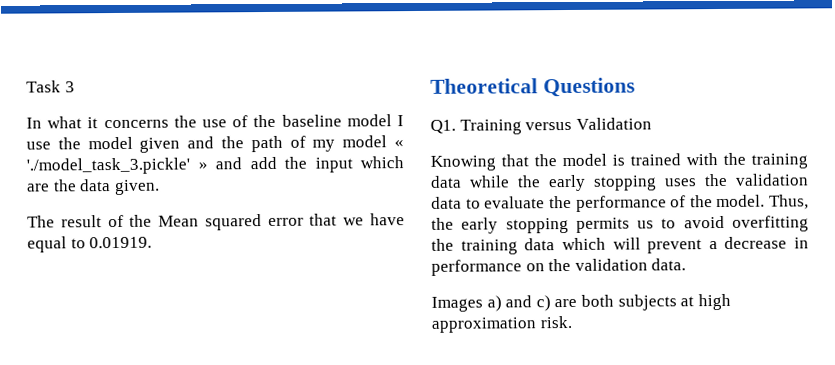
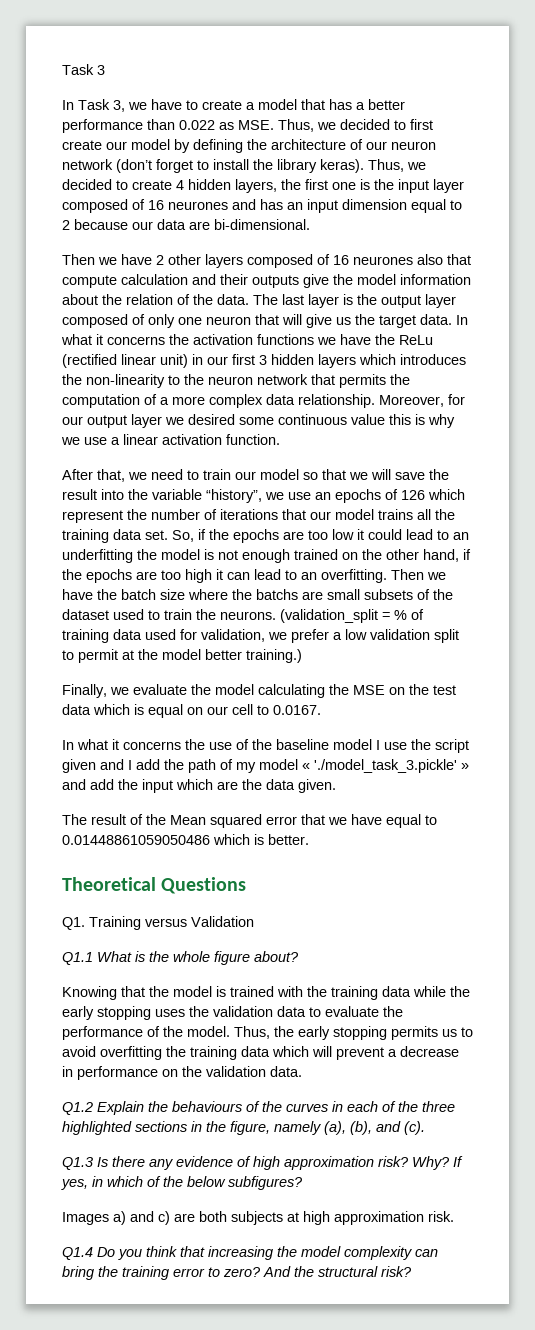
(75, 87) none -> [62,99,405,112] [62,119,433,133] [62,139,436,153] [62,159,426,173] [62,179,464,193] [62,199,462,213] [62,219,310,230] [62,254,471,268] [62,274,471,288] [62,294,456,308] [62,314,468,328] [61,334,433,345] [62,354,466,368] [62,374,410,388] [62,394,465,408] [62,414,455,428] [61,434,280,445] [62,469,449,482] [62,489,465,503] [62,509,455,523] [62,529,469,543] [62,549,471,563] [62,569,446,583] [62,589,453,600] [62,609,424,623] [62,629,459,643] [62,649,302,663] [62,684,456,698] [62,704,321,718] // In Task 3, we have to create a model that has a better performance than 0.022 as MSE. Thus, we decided to first create our model by defining the architecture of our neuron network (don’t forget to install the library keras). Thus, we decided to create 4 hidden layers, the first one is the input layer composed of 16 neurones and has an input dimension equal to 2 because our data are bi-dimensional. // Then we have 2 other layers composed of 16 neurones also that compute calculation and their outputs give the model information about the relation of the data. The last layer is the output layer composed of only one neuron that will give us the target data. In what it concerns the activation functions we have the ReLu (rectified linear unit) in our first 3 hidden layers which introduces the non-linearity to the neuron network that permits the computation of a more complex data relationship. Moreover, for our output layer we desired some continuous value this is why we use a linear activation function. // After that, we need to train our model so that we will save the result into the variable “history”, we use an epochs of 126 which represent the number of iterations that our model trains all the training data set. So, if the epochs are too low it could lead to an underfitting the model is not enough trained on the other hand, if the epochs are too high it can lead to an overfitting. Then we have the batch size where the batchs are small subsets of the dataset used to train the neurons. (validation_split = % of training data used for validation, we prefer a low validation split to permit at the model better training.) // Finally, we evaluate the model calculating the MSE on the test data which is equal on our cell to 0.0167.
[87,136,133,150] model -> [435,739,469,753] script
(215, 142) none -> [128,759,160,770] I add
[89,236,153,249] 0.01919. -> [62,834,309,845] 0.01448861059050486 which is better.
(652, 123) none -> [62,951,299,965] // Q1.1 What is the whole figure about?
(687, 264) none -> [62,1101,455,1115] [62,1121,425,1135] [62,1156,463,1170] [61,1176,303,1190] // Q1.2 Explain the behaviours of the curves in each of the three highlighted sections in the figure, namely (a), (b), and (c). // Q1.3 Is there any evidence of high approximation risk? Why? If yes, in which of the below subfigures?
(572, 322) none -> [62,1246,438,1260] [62,1266,412,1280] // Q1.4 Do you think that increasing the model complexity can bring the training error to zero? And the structural risk?

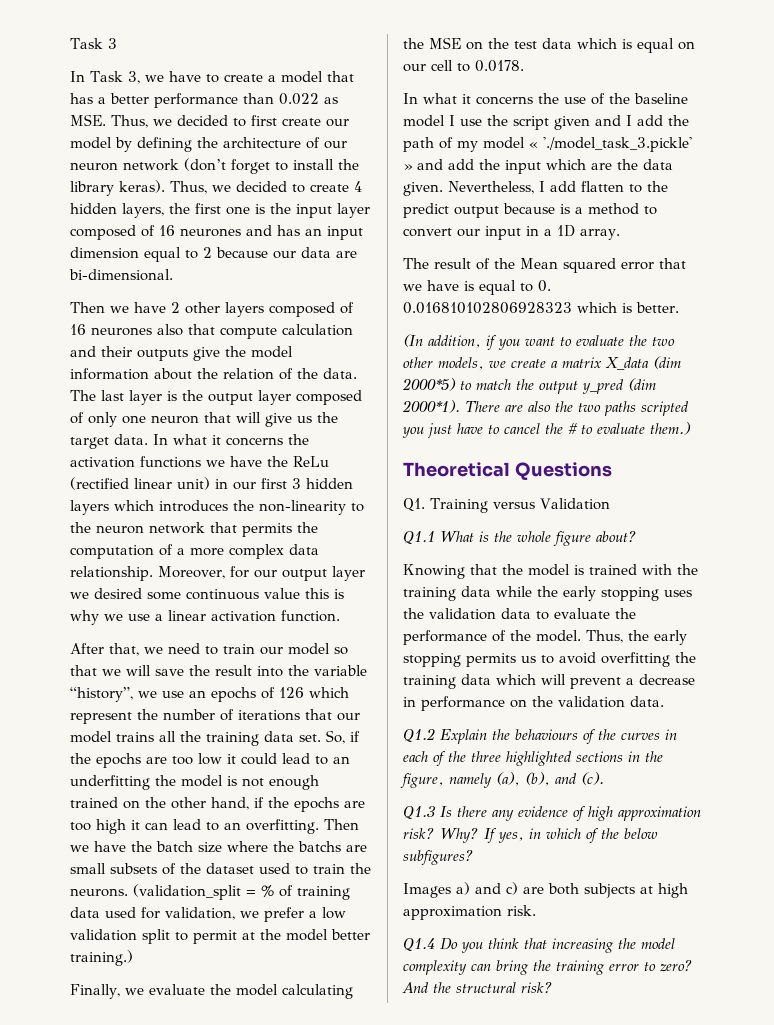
[273,705,321,715] 0.0167. -> [475,60,524,72] 0.0178.
(336, 786) none -> [448,181,668,194] [403,203,657,218] [403,225,620,240] Nevertheless, I add flatten to the predict output because is a method to convert our input in a 1D array.
[386,814,437,828] [62,835,210,845] equal to 0.01448861059050486 -> [464,280,551,295] [403,302,572,314] is equal to 0. 0.016810102806928323
(309, 839) none -> [403,334,675,350] [403,356,681,370] [402,378,656,394] [402,400,689,416] [402,422,691,438] // (In addition, if you want to evaluate the two other models, we create a matrix X_data (dim 2000*5) to match the output y_pred (dim 2000*1). There are also the two paths scripted you just have to cancel the # to evaluate them.)

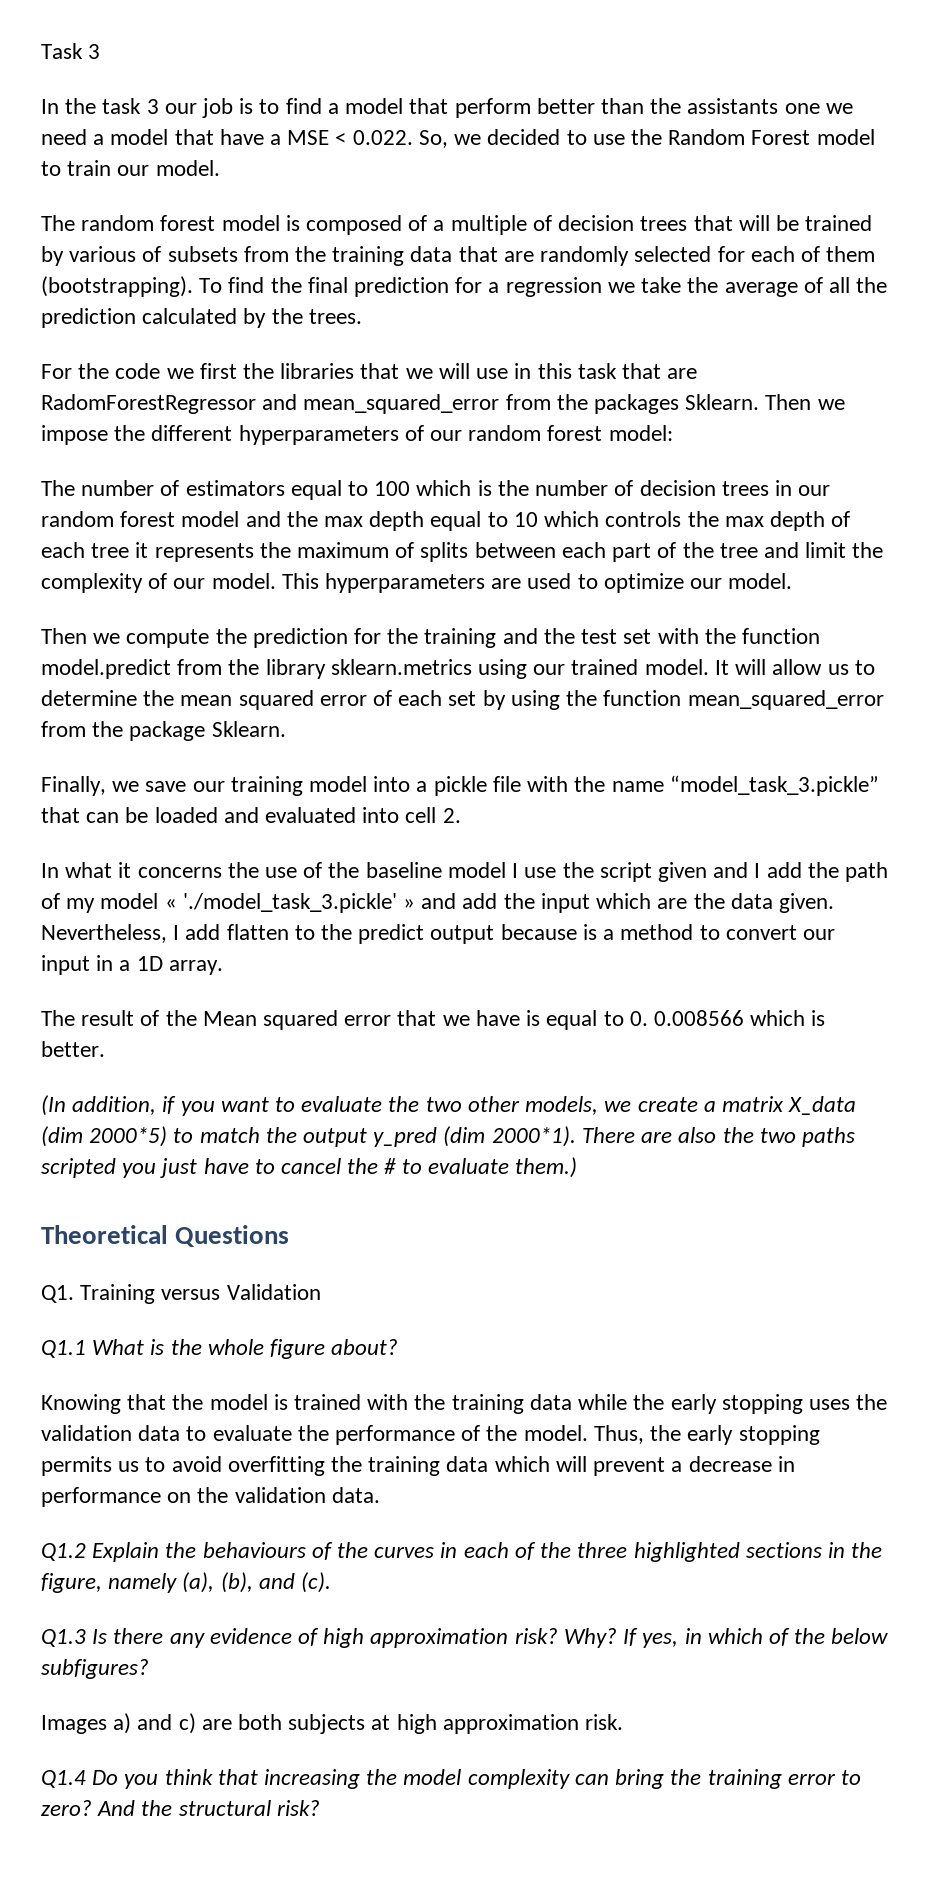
[90,71,354,84] [70,93,338,108] [70,114,349,128] [70,137,347,152] [70,158,359,174] [70,180,362,196] [70,203,370,218] [70,225,363,240] [70,247,357,262] [69,269,173,281] [70,302,354,317] [70,324,353,339] [70,346,293,361] [70,368,357,380] [70,390,362,405] [70,412,338,427] [70,434,309,449] [70,456,329,468] [70,477,353,490] [70,500,364,515] [70,522,318,537] [70,544,319,559] [70,566,365,581] [70,588,344,600] [70,610,340,625] [70,643,348,656] [70,665,367,677] [70,687,349,702] [70,709,360,724] [70,730,360,746] [70,753,350,768] [70,775,319,790] [70,797,365,812] [70,819,359,834] [70,841,367,853] [70,863,371,875] [70,884,350,900] [70,907,346,922] [70,929,370,944] [70,950,133,966] [70,984,353,999] [403,37,695,53] [403,60,524,72] Task 3, we have to create a model that has a better performance than 0.022 as MSE. Thus, we decided to first create our model by defining the architecture of our neuron network (don’t forget to install the library keras). Thus, we decided to create 4 hidden layers, the first one is the input layer composed of 16 neurones and has an input dimension equal to 2 because our data are bi-dimensional. // Then we have 2 other layers composed of 16 neurones also that compute calculation and their outputs give the model information about the relation of the data. The last layer is the output layer composed of only one neuron that will give us the target data. In what it concerns the activation functions we have the ReLu (rectified linear unit) in our first 3 hidden layers which introduces the non-linearity to the neuron network that permits the computation of a more complex data relationship. Moreover, for our output layer we desired some continuous value this is why we use a linear activation function. // After that, we need to train our model so that we will save the result into the variable “history”, we use an epochs of 126 which represent the number of iterations that our model trains all the training data set. So, if the epochs are too low it could lead to an underfitting the model is not enough trained on the other hand, if the epochs are too high it can lead to an overfitting. Then we have the batch size where the batchs are small subsets of the dataset used to train the neurons. (validation_split = % of training data used for validation, we prefer a low validation split to permit at the model better training.) // Finally, we evaluate the model calculating the MSE on the test data which is equal on our cell to 0.0178. -> [65,98,853,118] [41,129,875,148] [41,160,220,176] [41,215,873,235] [41,246,876,266] [41,276,888,297] [41,308,362,328] [41,363,698,379] [41,394,845,414] [41,425,673,445] [41,480,831,500] [41,511,851,531] [41,542,884,562] [41,573,793,593] [41,628,820,648] [41,659,875,679] [41,690,884,710] [41,721,286,741] [41,775,879,796] [41,807,461,823] the task 3 our job is to find a model that perform better than the assistants one we need a model that have a MSE < 0.022. So, we decided to use the Random Forest model to train our model. // The random forest model is composed of a multiple of decision trees that will be trained by various of subsets from the training data that are randomly selected for each of them (bootstrapping). To find the final prediction for a regression we take the average of all the prediction calculated by the trees. // For the code we first the libraries that we will use in this task that are RadomForestRegressor and mean_squared_error from the packages Sklearn. Then we impose the different hyperparameters of our random forest model: // The number of estimators equal to 100 which is the number of decision trees in our random forest model and the max depth equal to 10 which controls the max depth of each tree it represents the maximum of splits between each part of the tree and limit the complexity of our model. This hyperparameters are used to optimize our model. // Then we compute the prediction for the training and the test set with the function model.predict from the library sklearn.metrics using our trained model. It will allow us to determine the mean squared error of each set by using the function mean_squared_error from the package Sklearn. // Finally, we save our training model into a pickle file with the name “model_task_3.pickle” that can be loaded and evaluated into cell 2.
[403,302,572,314] 0.016810102806928323 -> [653,1010,744,1026] 0.008566

